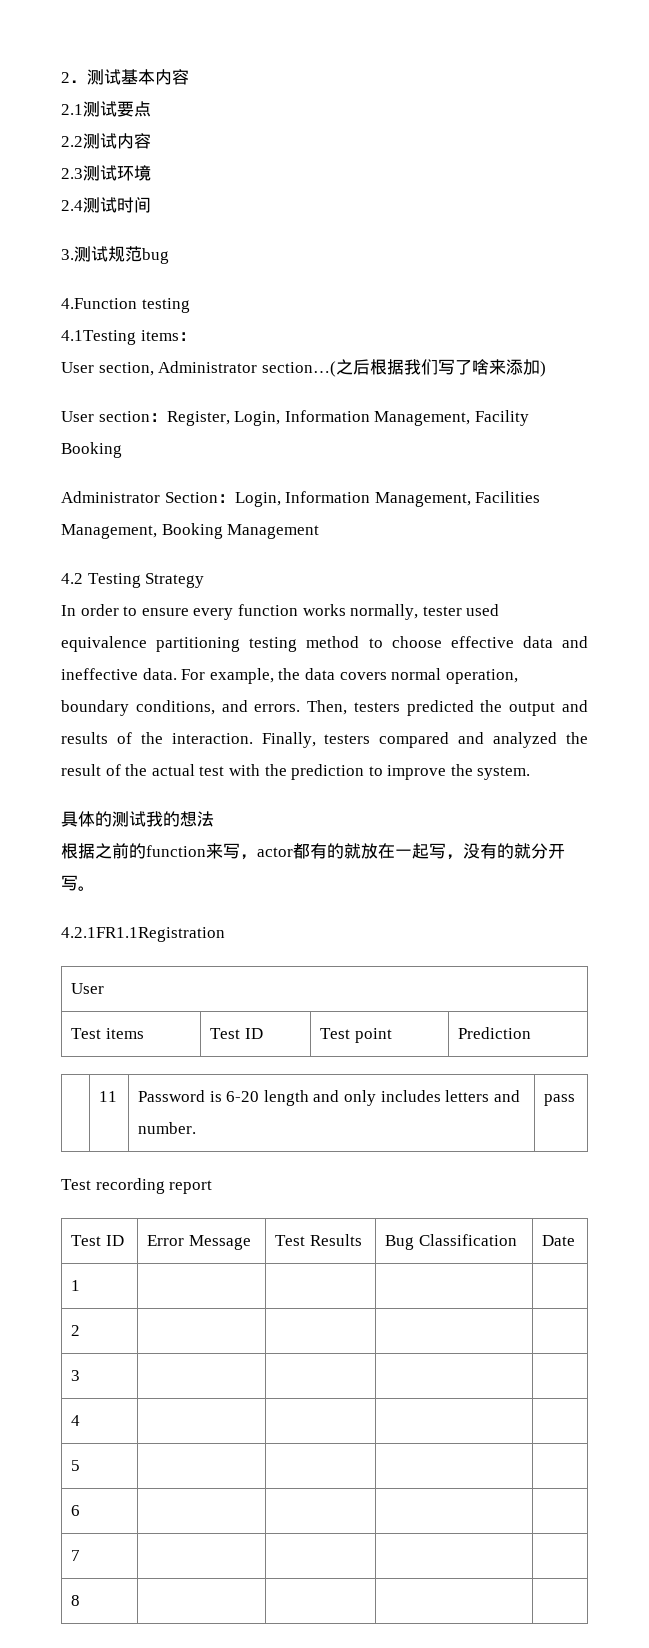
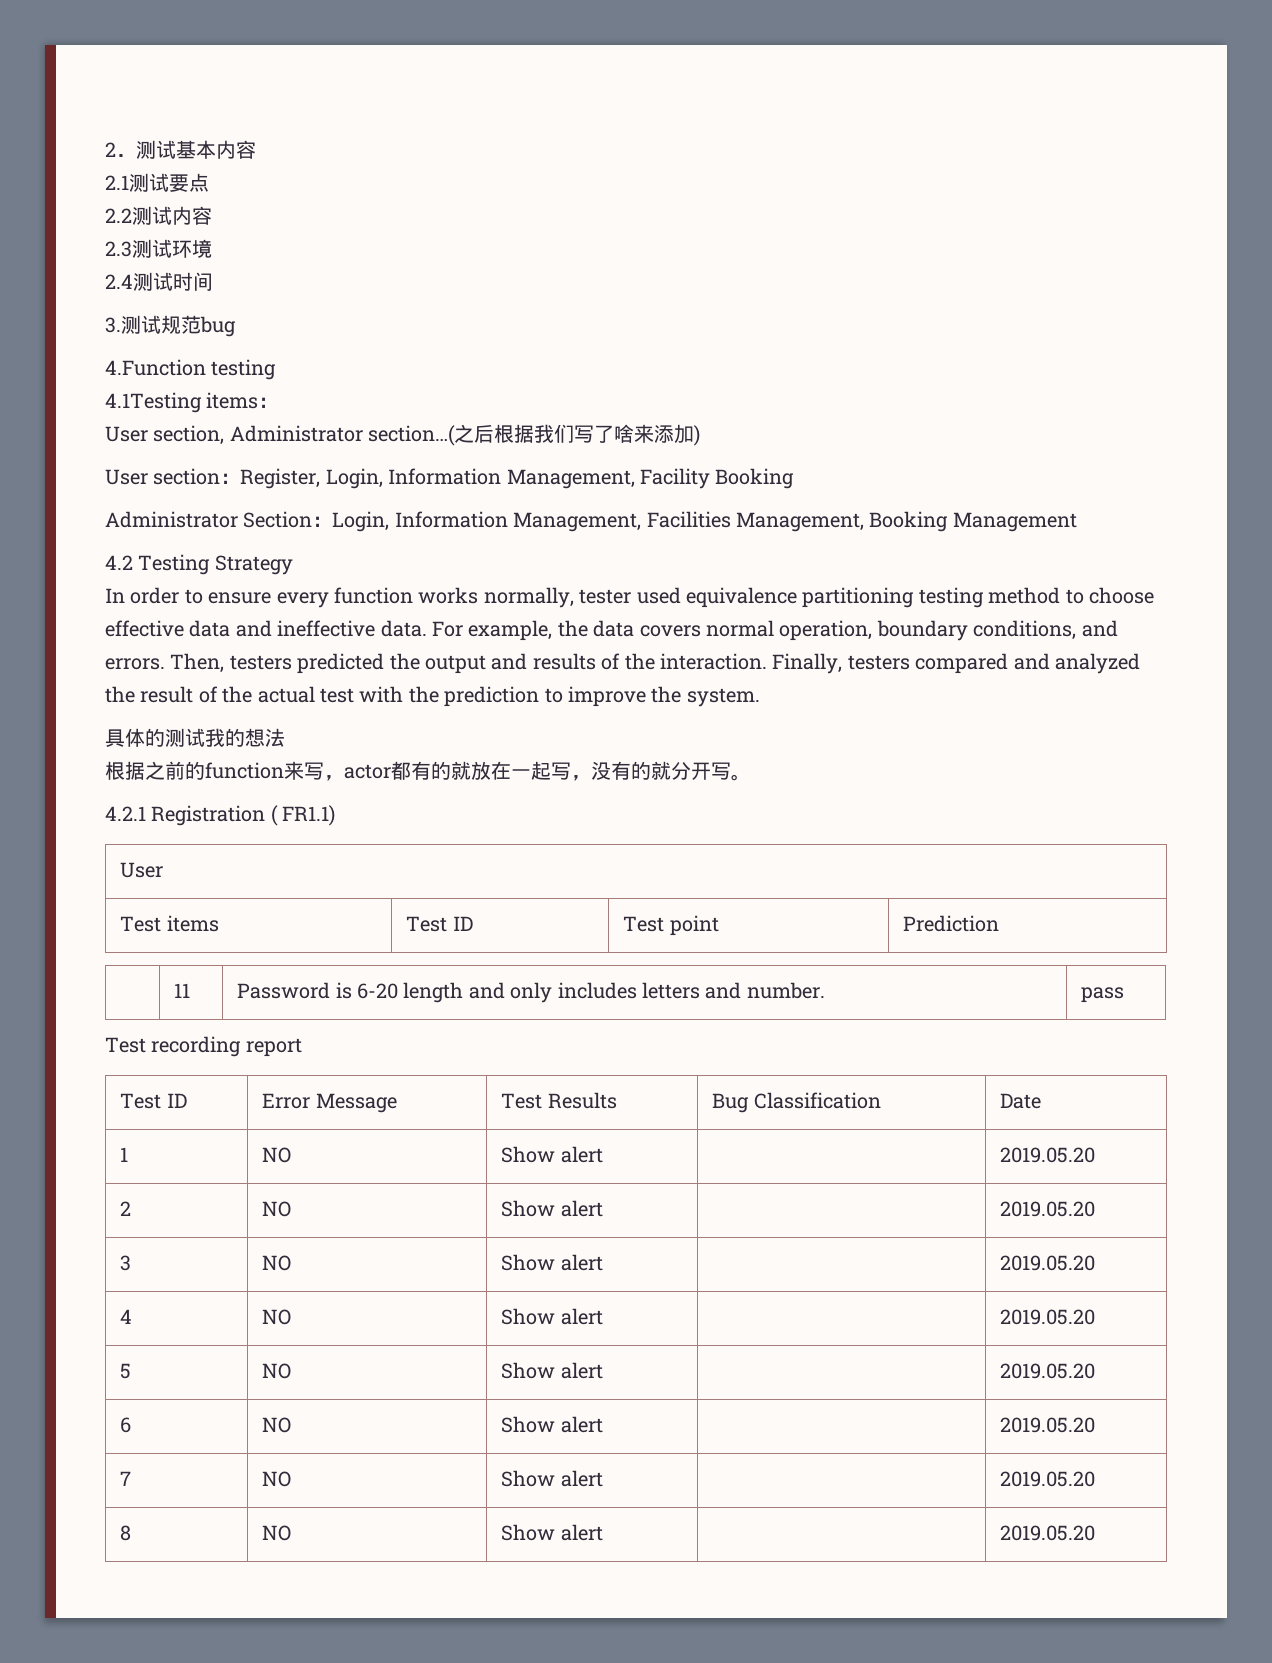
[61,927,225,942] 4.2.1FR1.1Registration -> [105,805,336,826] 4.2.1 Registration ( FR1.1)
[71,1325,81,1336] [71,1370,81,1381] [71,1415,81,1426] [71,1460,81,1471] [71,1505,81,1516] [71,1550,81,1561] [71,1595,81,1606] | | | // 2 | | | | // 3 | | | | // 4 | | | | // 5 | | | | // 6 | | | | // 7 | | | | // 8 | | | | -> [262,1147,292,1163] [501,1146,603,1163] [1000,1147,1096,1163] [120,1201,132,1216] [262,1201,292,1217] [501,1200,603,1217] [1000,1201,1096,1217] [120,1255,132,1271] [262,1255,292,1271] [501,1254,603,1271] [1000,1255,1096,1271] [120,1309,133,1324] [262,1309,292,1325] [501,1308,603,1325] [1000,1309,1096,1325] [120,1363,132,1379] [262,1363,292,1379] [501,1362,603,1379] [1000,1363,1096,1379] [120,1417,132,1433] [262,1417,292,1433] [501,1416,603,1433] [1000,1417,1096,1433] [120,1471,132,1486] [262,1471,292,1487] [501,1470,603,1487] [1000,1471,1096,1487] [120,1525,132,1541] [262,1525,292,1541] [501,1524,603,1541] [1000,1525,1096,1541] NO | Show alert | | 2019.05.20 // 2 | NO | Show alert | | 2019.05.20 // 3 | NO | Show alert | | 2019.05.20 // 4 | NO | Show alert | | 2019.05.20 // 5 | NO | Show alert | | 2019.05.20 // 6 | NO | Show alert | | 2019.05.20 // 7 | NO | Show alert | | 2019.05.20 // 8 | NO | Show alert | | 2019.05.20

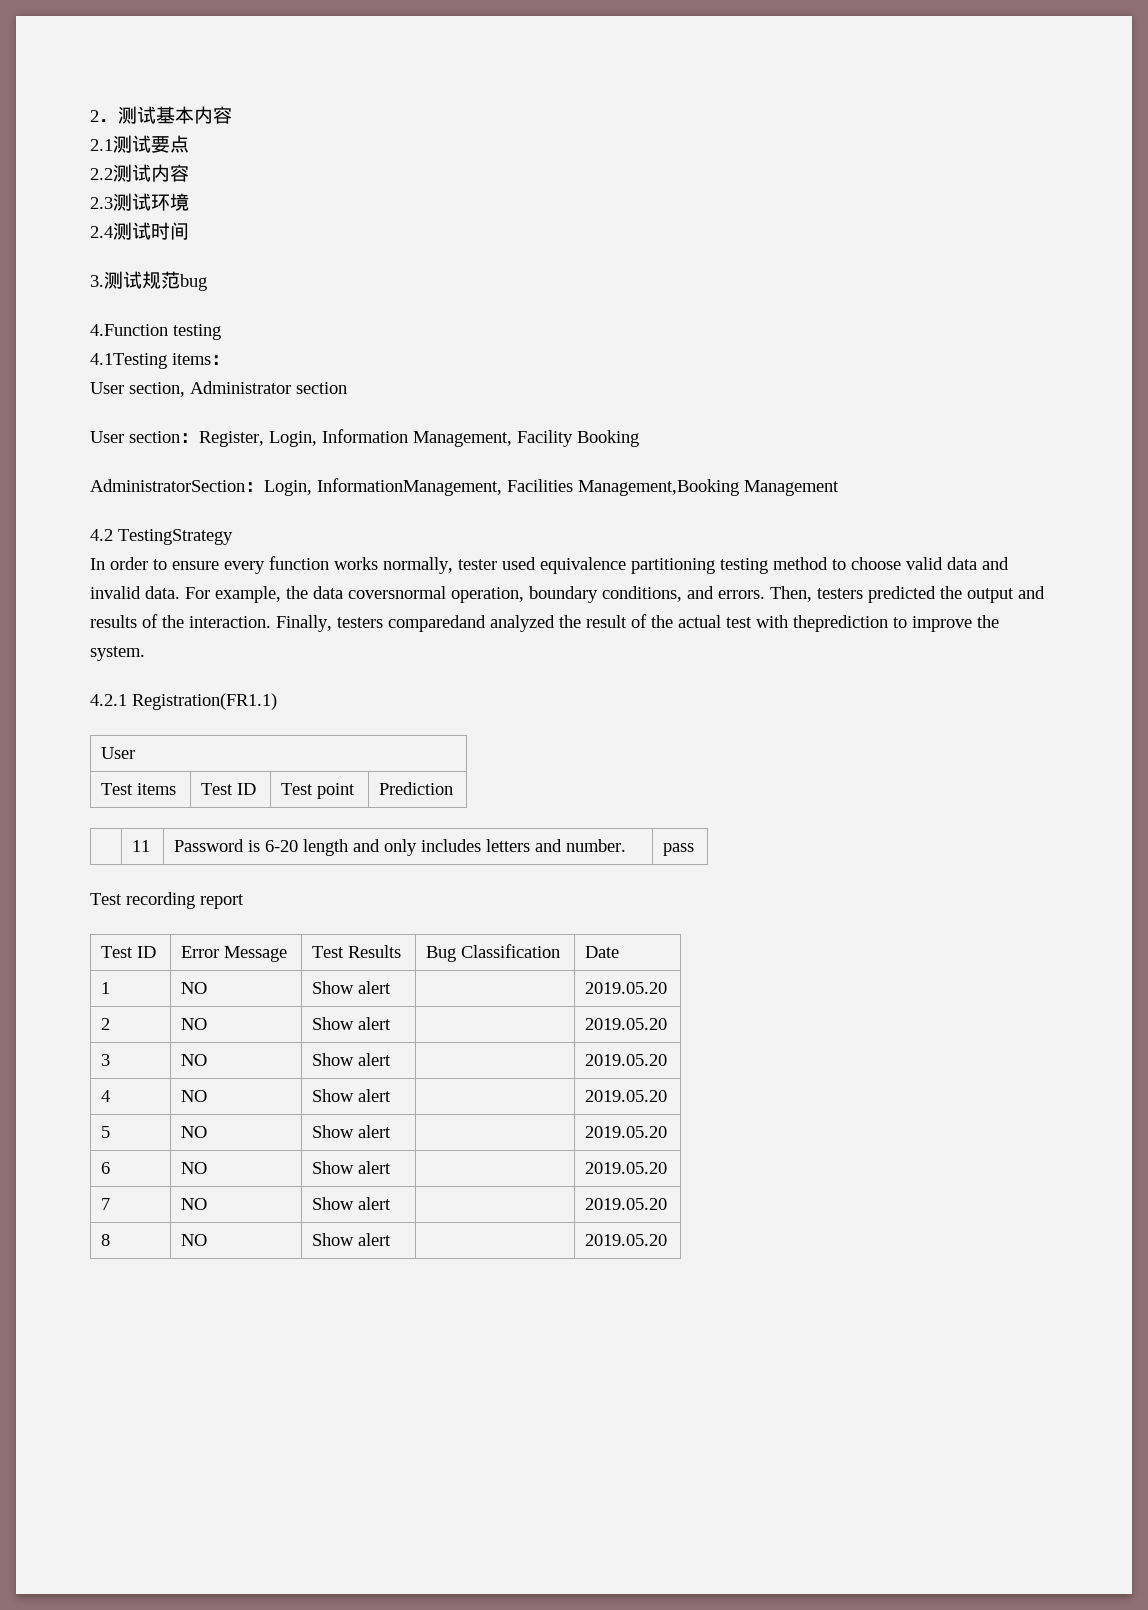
[368,424,701,446] section…(之后根据我们写了啥来添加) -> [296,382,347,394] section
[105,511,949,532] Administrator Section：Login, Information Management, Facilities Management, Booking -> [90,478,739,496] AdministratorSection：Login, InformationManagement, Facilities Management,Booking
[138,554,293,575] Testing Strategy -> [118,529,233,545] TestingStrategy
[105,620,184,637] effective -> [906,557,943,570] valid
[277,620,376,637] ineffective -> [90,586,141,599] invalid
[639,620,774,637] covers normal -> [348,586,446,599] coversnormal
[915,653,1050,674] compared and -> [388,615,486,632] comparedand
[408,686,540,707] the prediction -> [793,615,888,632] theprediction
[105,728,285,747] [105,761,751,781] [105,805,336,826] 具体的测试我的想法 // 根据之前的function来写，actor都有的就放在一起写，没有的就分开写。 // 4.2.1 Registration ( FR1.1) -> [90,693,277,710] 4.2.1 Registration(FR1.1)

